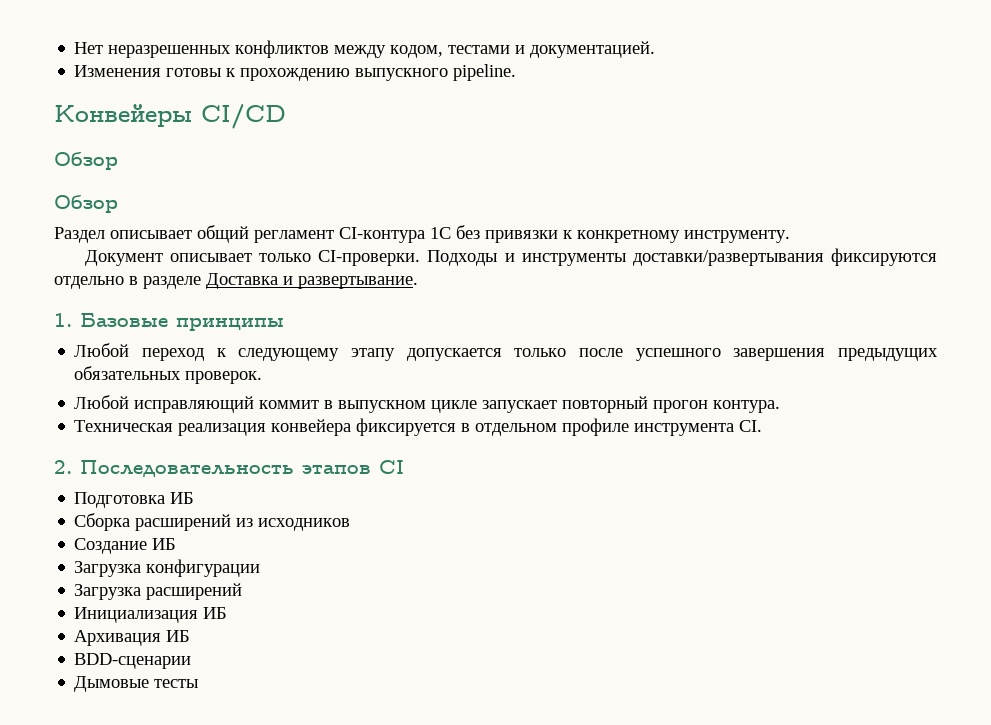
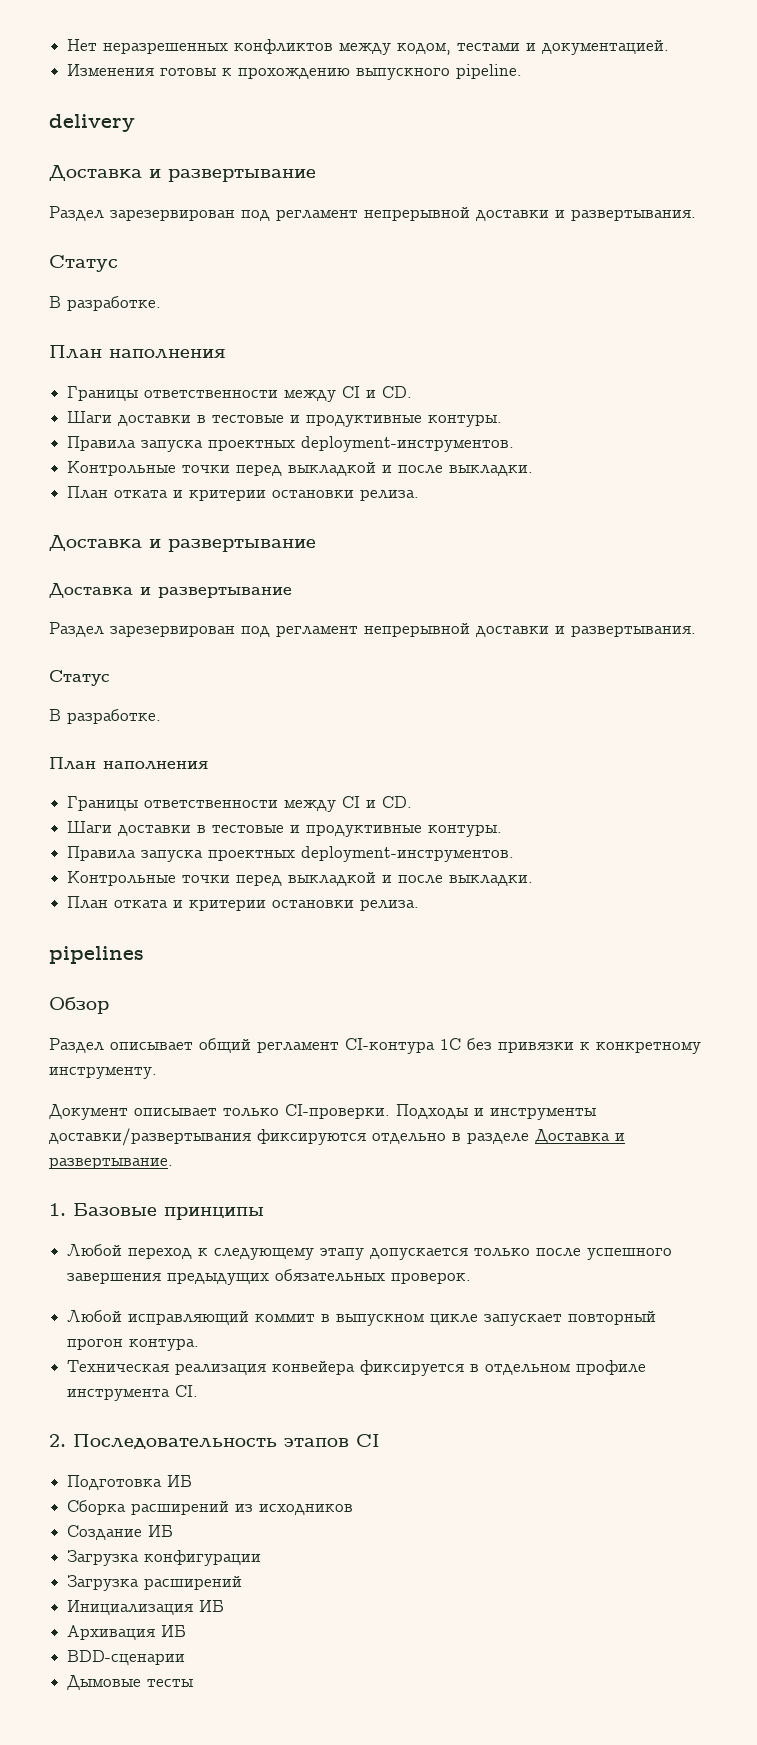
[54,104,286,129] [54,152,118,170] Конвейеры CI/CD // Обзор -> [49,114,135,132] [49,165,316,182] [49,206,696,221] [49,255,118,272] [49,296,161,311] [49,345,226,359] [67,386,413,402] [67,411,503,427] [67,436,515,452] [67,461,534,476] [67,486,420,501] [49,535,316,552] [49,583,292,598] [49,622,696,637] [49,670,110,686] [49,709,161,724] [49,757,208,770] [67,796,413,812] [67,821,503,837] [67,846,515,862] [67,871,534,886] [67,896,420,911] [49,946,144,964] delivery // Доставка и развертывание // Раздел зарезервирован под регламент непрерывной доставки и развертывания. // Статус // В разработке. // План наполнения // Границы ответственности между CI и CD. // Шаги доставки в тестовые и продуктивные контуры. // Правила запуска проектных deployment-инструментов. // Контрольные точки перед выкладкой и после выкладки. // План отката и критерии остановки релиза. // Доставка и развертывание // Доставка и развертывание // Раздел зарезервирован под регламент непрерывной доставки и развертывания. // Статус // В разработке. // План наполнения // Границы ответственности между CI и CD. // Шаги доставки в тестовые и продуктивные контуры. // Правила запуска проектных deployment-инструментов. // Контрольные точки перед выкладкой и после выкладки. // План отката и критерии остановки релиза. // pipelines

